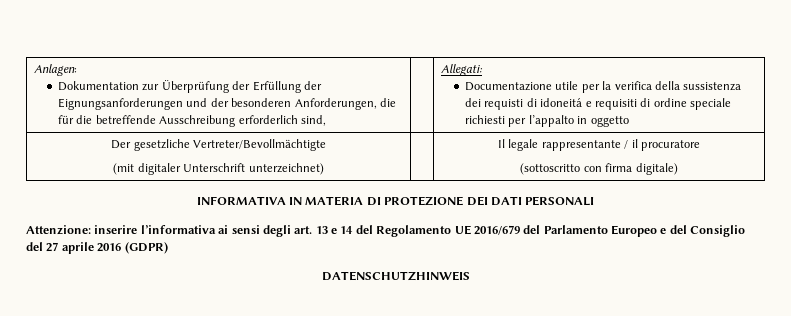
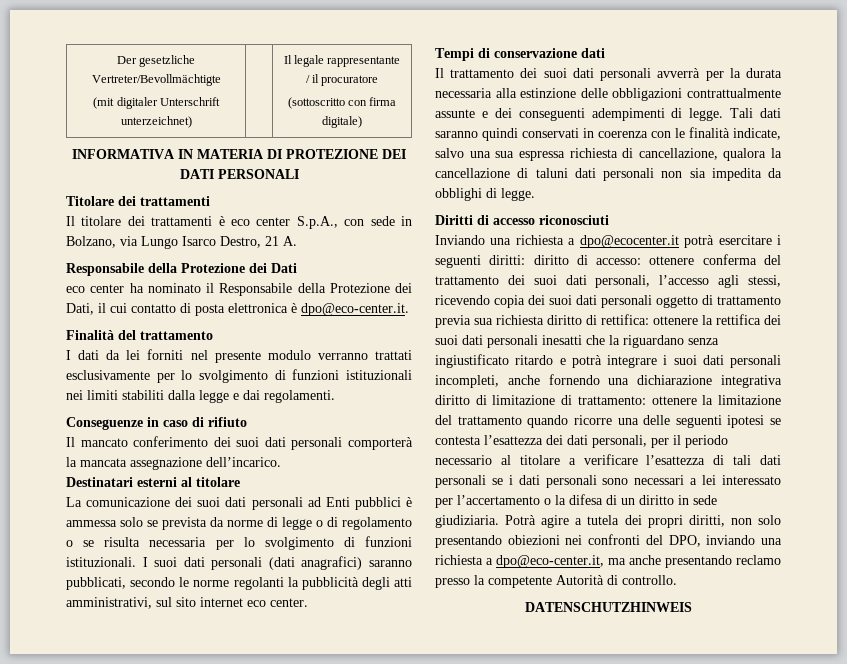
[34,64,78,76] [57,80,322,93] [57,98,396,110] [57,115,326,127] [441,64,484,76] [464,81,742,93] [464,98,731,110] [464,115,629,127] Anlagen: // Dokumentation zur Überprüfung der Erfüllung der Eignungsanforderungen und der besonderen Anforderungen, die für die betreffende Ausschreibung erforderlich sind, | | Allegati: // Documentazione utile per la verifica della sussistenza dei requisti di idoneitá e requisiti di ordine speciale richiesti per l’appalto in oggetto // -> (116, 60) none
[26,225,746,237] [26,242,168,254] Attenzione: inserire l’informativa ai sensi degli art. 13 e 14 del Regolamento UE 2016/679 del Parlamento Europeo e del Consiglio del 27 aprile 2016 (GDPR) -> [66,196,210,206] [66,216,412,229] [66,236,297,249] [66,263,297,276] [66,283,412,296] [66,303,409,316] [66,330,213,340] [66,349,412,363] [66,369,412,383] [66,390,335,403] [66,417,247,430] [66,436,413,450] [66,457,281,470] [66,477,240,487] [66,497,412,510] [66,517,412,530] [66,536,412,550] [66,556,412,570] [66,577,412,590] [66,597,308,609] [435,48,605,61] [435,68,782,81] [435,88,781,101] [435,108,781,121] [435,127,781,141] [435,148,782,161] [435,168,782,181] [435,188,535,201] [435,215,609,225] [435,235,781,248] [435,254,781,268] [435,275,781,288] [435,295,781,308] [435,314,781,328] [435,335,719,348] [435,354,781,368] [435,374,782,388] [435,395,781,405] [435,415,781,428] [435,435,728,448] [435,454,781,465] [435,475,781,488] [435,494,717,508] [435,515,781,528] [435,534,782,548] [435,555,781,568] [435,575,677,588] Titolare dei trattamenti // Il titolare dei trattamenti è eco center S.p.A., con sede in Bolzano, via Lungo Isarco Destro, 21 A. // Responsabile della Protezione dei Dati // eco center ha nominato il Responsabile della Protezione dei Dati, il cui contatto di posta elettronica è dpo@eco-center.it. // Finalità del trattamento // I dati da lei forniti nel presente modulo verranno trattati esclusivamente per lo svolgimento di funzioni istituzionali nei limiti stabiliti dalla legge e dai regolamenti. // Conseguenze in caso di rifiuto // Il mancato conferimento dei suoi dati personali comporterà la mancata assegnazione dell’incarico. // Destinatari esterni al titolare // La comunicazione dei suoi dati personali ad Enti pubblici è ammessa solo se prevista da norme di legge o di regolamento o se risulta necessaria per lo svolgimento di funzioni istituzionali. I suoi dati personali (dati anagrafici) saranno pubblicati, secondo le norme regolanti la pubblicità degli atti amministrativi, sul sito internet eco center. // Tempi di conservazione dati // Il trattamento dei suoi dati personali avverrà per la durata necessaria alla estinzione delle obbligazioni contrattualmente assunte e dei conseguenti adempimenti di legge. Tali dati saranno quindi conservati in coerenza con le finalità indicate, salvo una sua espressa richiesta di cancellazione, qualora la cancellazione di taluni dati personali non sia impedita da obblighi di legge. // Diritti di accesso riconosciuti // Inviando una richiesta a dpo@ecocenter.it potrà esercitare i seguenti diritti: diritto di accesso: ottenere conferma del trattamento dei suoi dati personali, l’accesso agli stessi, ricevendo copia dei suoi dati personali oggetto di trattamento previa sua richiesta diritto di rettifica: ottenere la rettifica dei suoi dati personali inesatti che la riguardano senza ingiustificato ritardo e potrà integrare i suoi dati personali incompleti, anche fornendo una dichiarazione integrativa diritto di limitazione di trattamento: ottenere la limitazione del trattamento quando ricorre una delle seguenti ipotesi se contesta l’esattezza dei dati personali, per il periodo necessario al titolare a verificare l’esattezza di tali dati personali se i dati personali sono necessari a lei interessato per l’accertamento o la difesa di un diritto in sede giudiziaria. Potrà agire a tutela dei propri diritti, non solo presentando obiezioni nei confronti del DPO, inviando una richiesta a dpo@eco-center.it, ma anche presentando reclamo presso la competente Autorità di controllo.

